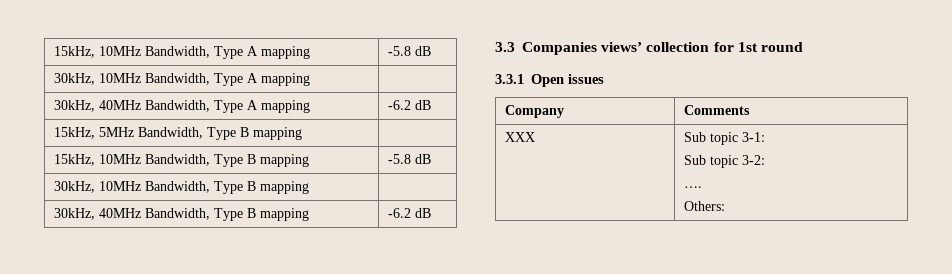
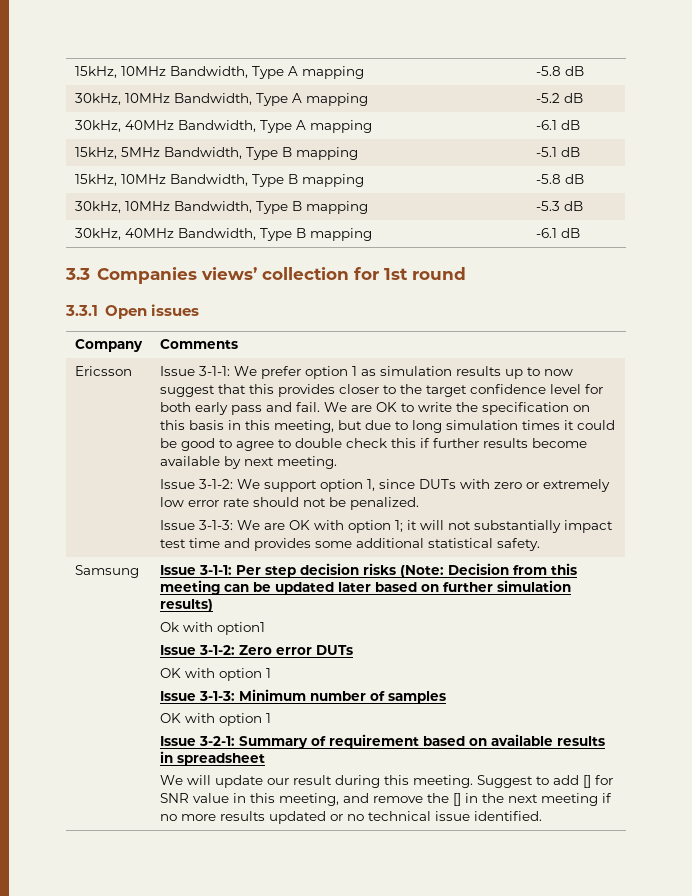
(311, 79) none -> [535,93,583,103] -5.2 dB
[388,100,412,110] -6.2 -> [535,120,557,130] -6.1
(303, 133) none -> [535,147,580,157] -5.1 dB
(310, 187) none -> [535,201,583,211] -5.3 dB
[388,208,412,218] -6.2 -> [535,228,557,238] -6.1
[505,132,536,142] [684,132,766,145] [684,155,766,168] [684,186,703,188] [684,201,726,211] XXX | Sub topic 3-1: // Sub topic 3-2: // …. // Others: -> [74,366,132,376] [159,366,573,379] [159,384,603,397] [159,402,590,415] [159,420,615,433] [159,438,587,451] [159,456,337,469] [159,479,610,492] [159,497,419,510] [159,520,613,533] [159,538,540,551] [74,565,139,578] [159,563,577,578] [159,580,571,595] [159,599,213,612] [159,622,265,635] [159,645,353,655] [159,668,271,681] [159,689,446,704] [159,713,271,726] [159,734,605,749] [159,751,265,766] [159,775,613,788] [159,793,612,806] [159,811,542,824] Ericsson | Issue 3-1-1: We prefer option 1 as simulation results up to now suggest that this provides closer to the target confidence level for both early pass and fail. We are OK to write the specification on this basis in this meeting, but due to long simulation times it could be good to agree to double check this if further results become available by next meeting. // Issue 3-1-2: We support option 1, since DUTs with zero or extremely low error rate should not be penalized. // Issue 3-1-3: We are OK with option 1; it will not substantially impact test time and provides some additional statistical safety. // Samsung | Issue 3-1-1: Per step decision risks (Note: Decision from this meeting can be updated later based on further simulation results) // Ok with option1 // Issue 3-1-2: Zero error DUTs // OK with option 1 // Issue 3-1-3: Minimum number of samples // OK with option 1 // Issue 3-2-1: Summary of requirement based on available results in spreadsheet // We will update our result during this meeting. Suggest to add [] for SNR value in this meeting, and remove the [] in the next meeting if no more results updated or no technical issue identified.

